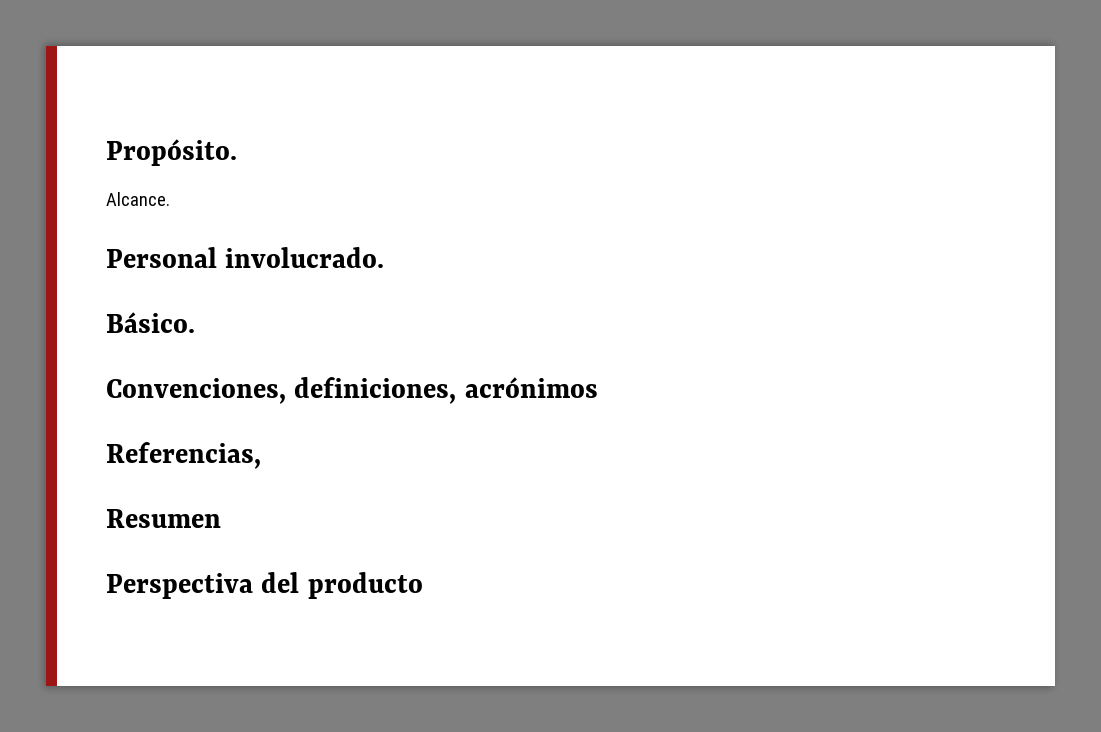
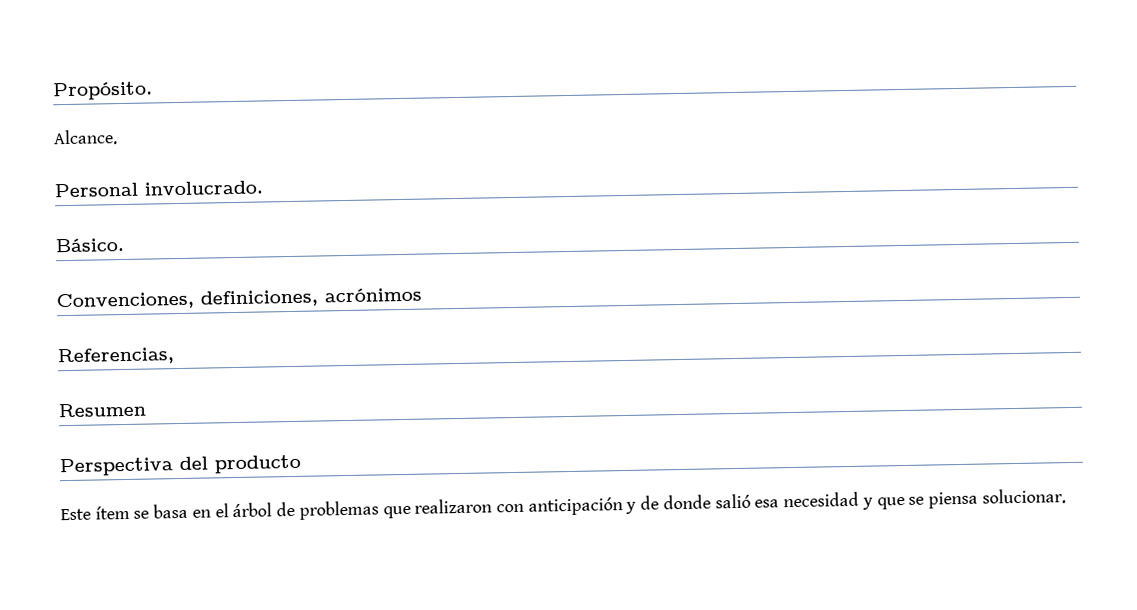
(423, 585) none -> [60,488,1066,521] // Este ítem se basa en el árbol de problemas que realizaron con anticipación y de donde salió esa necesidad y que se piensa solucionar.

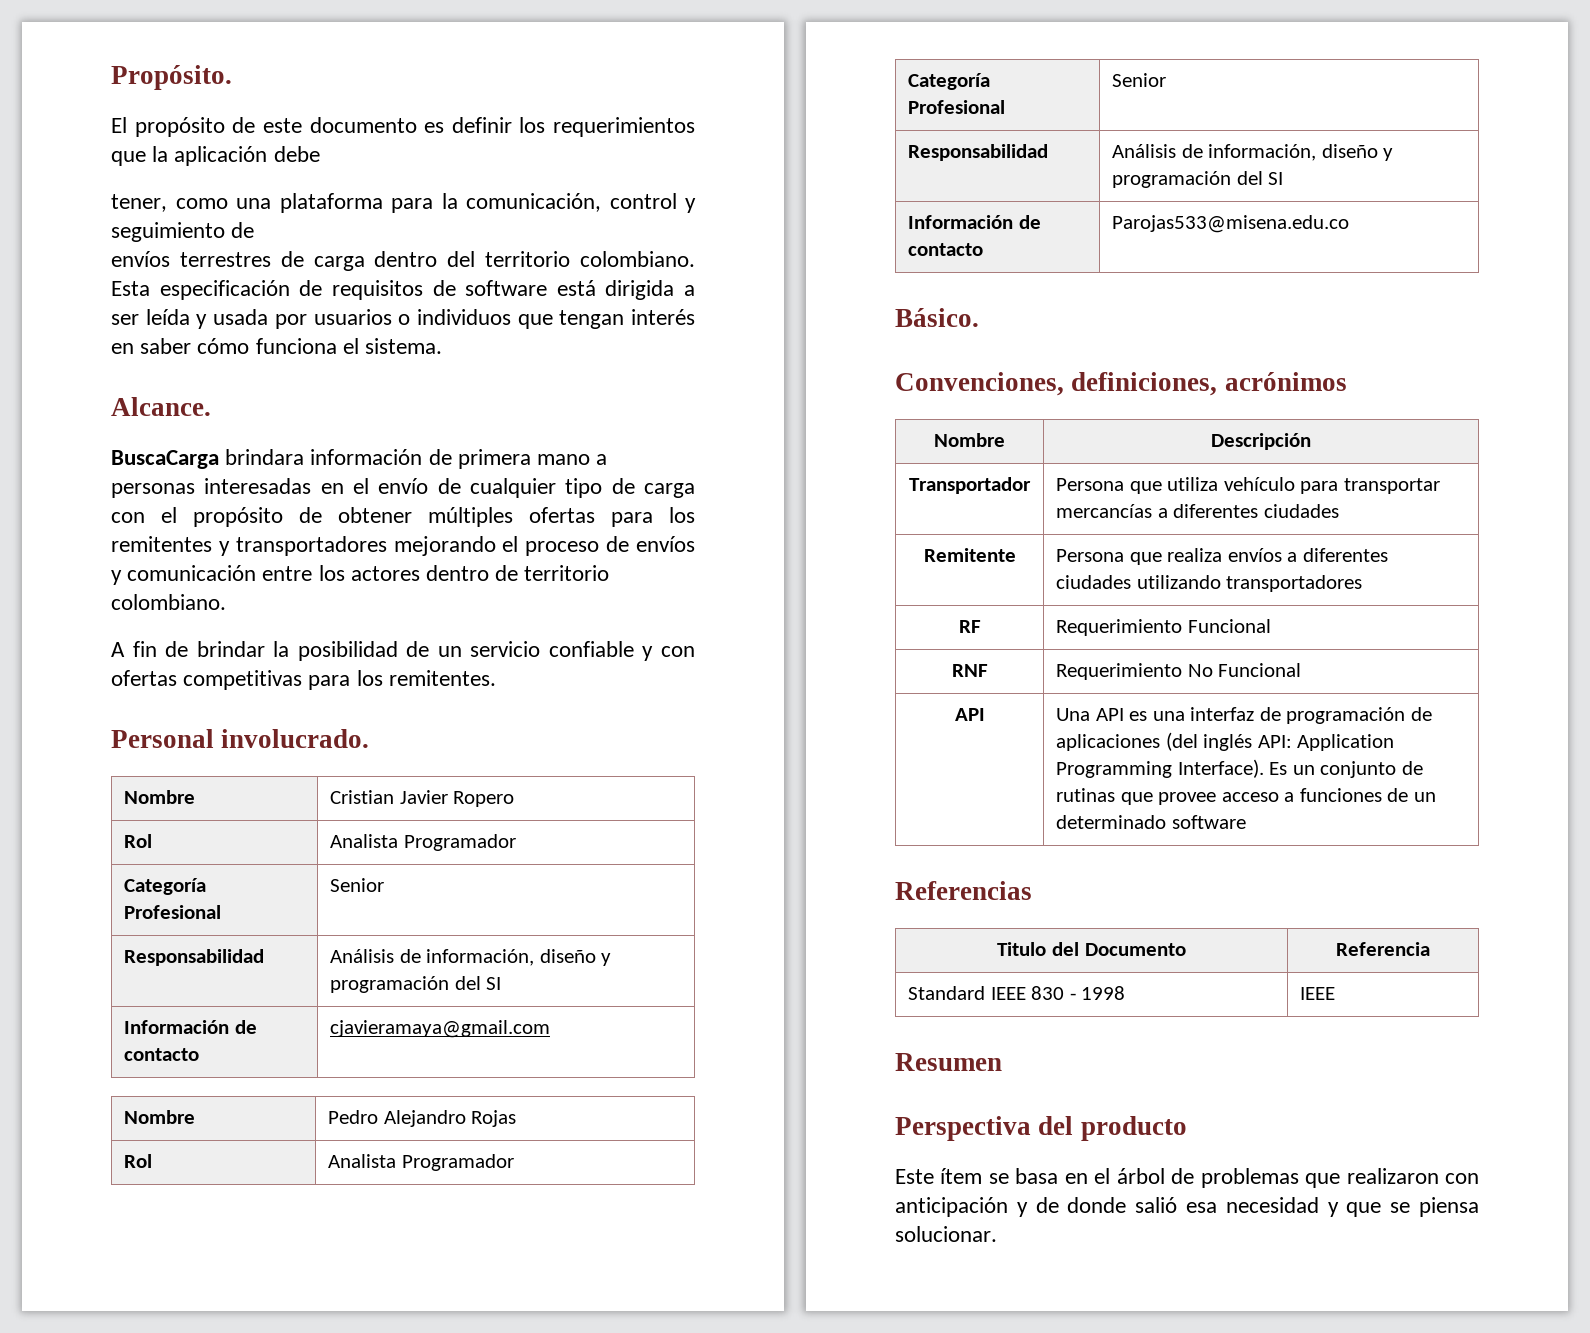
[53,129,118,146] [54,180,263,198] [55,237,124,253] [56,287,422,311] [57,347,174,366] Alcance. // Personal involucrado. // Básico. // Convenciones, definiciones, acrónimos // Referencias, -> [111,117,695,137] [111,146,320,166] [111,193,696,213] [111,222,255,242] [111,251,695,271] [111,280,695,300] [111,309,695,329] [111,338,443,354] [111,397,211,416] [111,449,608,469] [111,478,695,498] [111,507,695,527] [111,536,695,556] [111,565,610,585] [111,594,226,610] [111,641,695,661] [111,670,496,690] [111,729,370,748] [124,790,196,804] [330,790,515,807] [124,834,153,848] [330,834,516,851] [124,878,207,895] [124,905,222,919] [330,878,385,892] [124,949,265,966] [330,949,612,966] [330,976,502,993] [124,1020,257,1034] [124,1048,200,1061] [330,1020,551,1038] [124,1110,196,1124] [328,1110,517,1127] [124,1154,153,1168] [328,1154,514,1171] [908,73,991,90] [908,100,1006,114] [1112,73,1167,87] [908,144,1049,161] [1112,144,1394,161] [1112,171,1284,188] [908,215,1041,229] [908,243,984,256] [1112,215,1350,233] [895,308,979,327] [895,372,1347,396] [934,433,1005,447] [1211,433,1311,450] [909,477,1031,494] [1056,477,1440,494] [1056,504,1339,518] [923,548,1016,562] [1056,548,1388,565] [1056,575,1363,592] [958,620,981,633] [1056,619,1271,636] [951,664,988,677] [1056,663,1302,680] [954,708,985,721] [1056,707,1432,724] [1056,732,1395,751] [1056,759,1423,778] [1056,788,1436,805] [1056,815,1246,829] [895,881,1032,900] [997,942,1186,956] [1336,942,1430,956] [908,986,1126,1000] [1300,987,1336,1000] El propósito de este documento es definir los requerimientos que la aplicación debe // tener, como una plataforma para la comunicación, control y seguimiento de // envíos terrestres de carga dentro del territorio colombiano. Esta especificación de requisitos de software está dirigida a ser leída y usada por usuarios o individuos que tengan interés en saber cómo funciona el sistema. // Alcance. // BuscaCarga brindara información de primera mano a personas interesadas en el envío de cualquier tipo de carga con el propósito de obtener múltiples ofertas para los remitentes y transportadores mejorando el proceso de envíos y comunicación entre los actores dentro de territorio colombiano. // A fin de brindar la posibilidad de un servicio confiable y con ofertas competitivas para los remitentes. // Personal involucrado. // Nombre | Cristian Javier Ropero // Rol | Analista Programador // Categoría Profesional | Senior // Responsabilidad | Análisis de información, diseño y programación del SI // Información de contacto | cjavieramaya@gmail.com // Nombre | Pedro Alejandro Rojas // Rol | Analista Programador // Categoría Profesional | Senior // Responsabilidad | Análisis de información, diseño y programación del SI // Información de contacto | Parojas533@misena.edu.co // Básico. // Convenciones, definiciones, acrónimos // Nombre | Descripción // Transportador | Persona que utiliza vehículo para transportar mercancías a diferentes ciudades // Remitente | Persona que realiza envíos a diferentes ciudades utilizando transportadores // RF | Requerimiento Funcional // RNF | Requerimiento No Funcional // API | Una API es una interfaz de programación de aplicaciones (del inglés API: Application Programming Interface). Es un conjunto de rutinas que provee acceso a funciones de un determinado software // Referencias // Titulo del Documento | Referencia // Standard IEEE 830 - 1998 | IEEE

